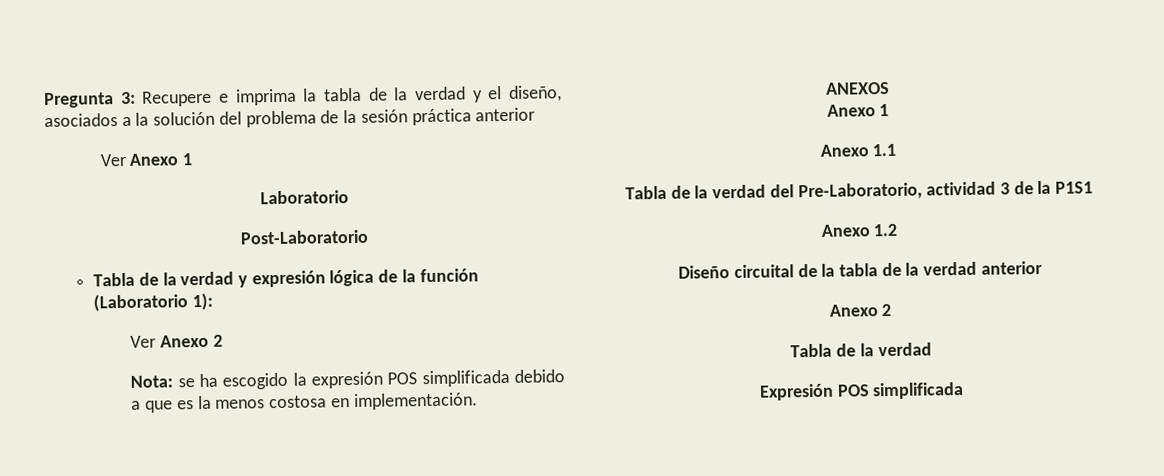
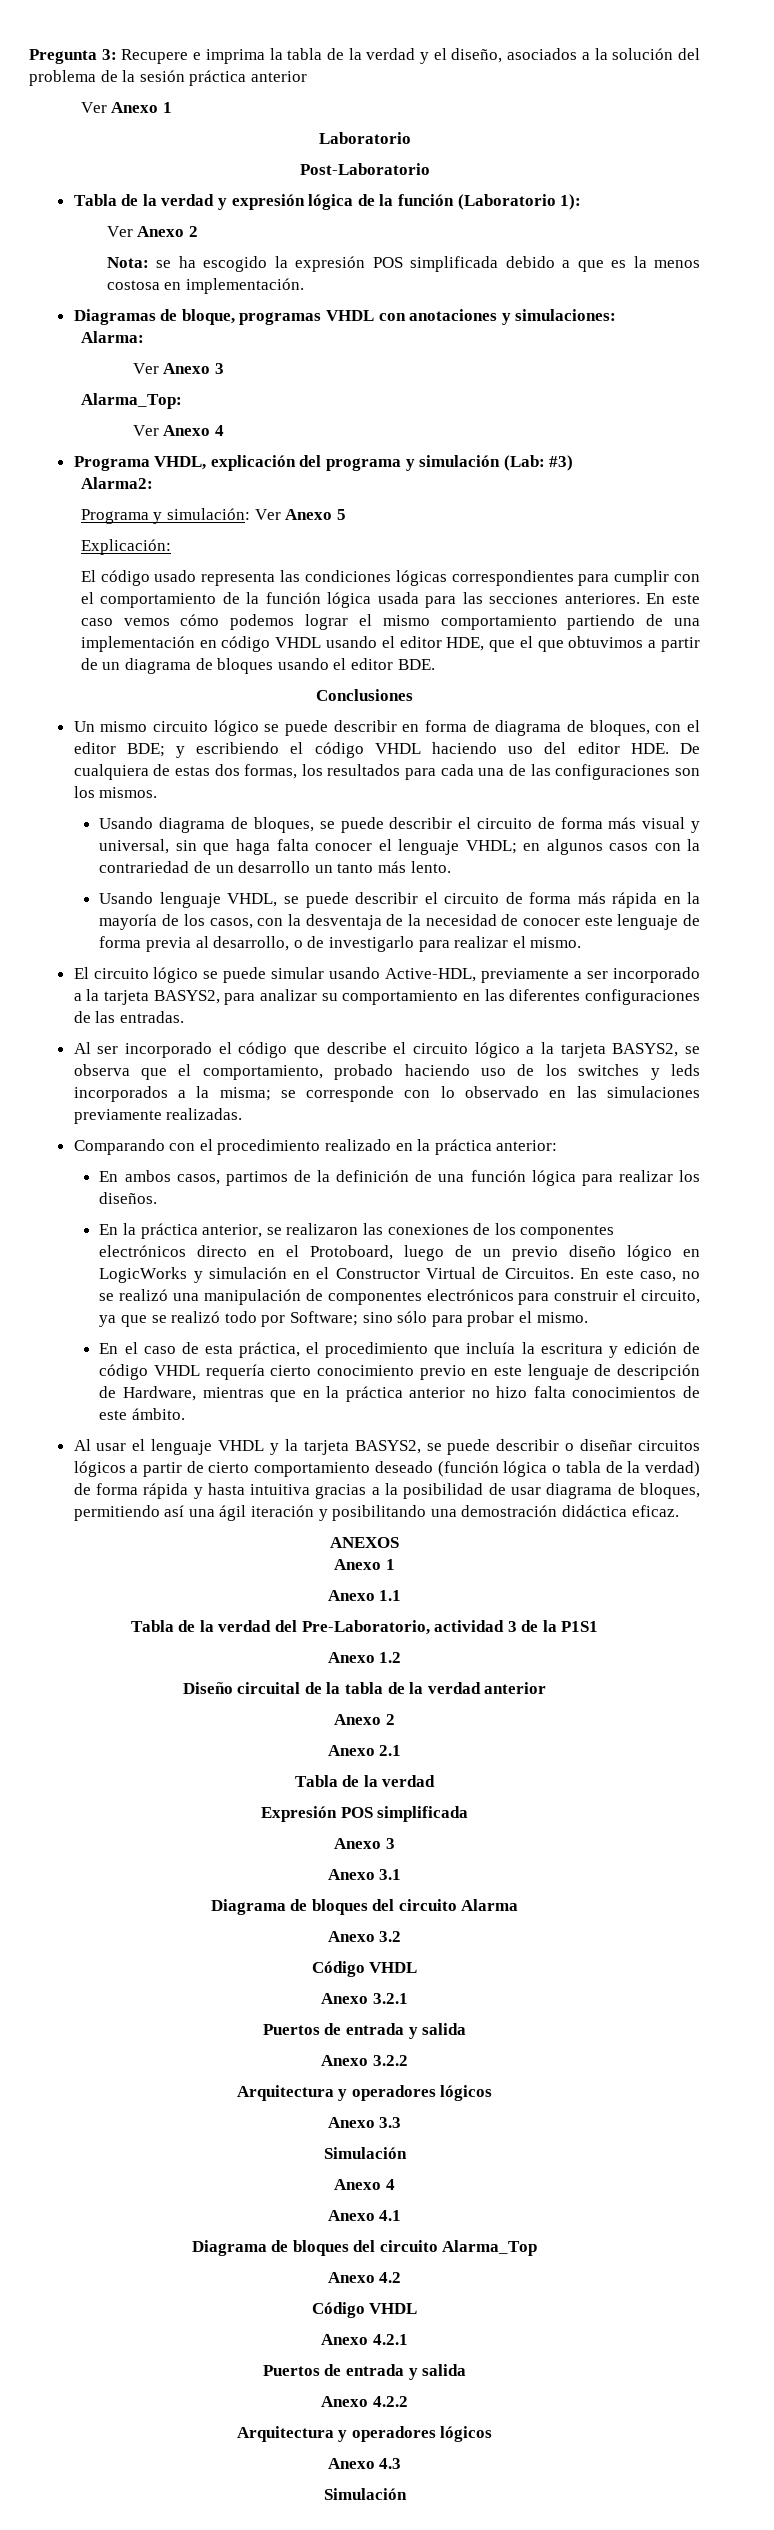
(478, 401) none -> [73,309,617,325] [80,331,144,343] [132,363,224,374] [80,393,182,409] [132,425,224,436] [73,455,574,471] [80,477,153,489] [80,508,346,524] [80,539,171,555] [80,570,700,586] [80,592,700,608] [80,614,700,630] [80,636,700,652] [80,658,435,674] [316,689,413,701] [73,720,701,736] [73,742,700,758] [73,764,701,780] [73,786,158,798] [99,817,701,833] [99,839,700,855] [99,861,451,873] [99,892,700,908] [99,914,701,930] [99,936,582,952] [73,967,701,983] [73,989,700,1005] [73,1011,184,1023] [73,1042,701,1058] [73,1064,700,1080] [73,1086,700,1102] [73,1108,243,1124] [73,1139,558,1155] [99,1170,700,1186] [99,1192,158,1204] [99,1223,615,1239] [99,1245,701,1261] [99,1267,700,1283] [99,1289,700,1305] [99,1311,588,1327] [99,1342,701,1358] [99,1364,700,1380] [99,1386,700,1402] [99,1408,186,1420] [73,1439,701,1455] [73,1461,701,1477] [73,1483,700,1499] [73,1505,679,1521] // Diagramas de bloque, programas VHDL con anotaciones y simulaciones: // Alarma: // Ver Anexo 3 // Alarma_Top: // Ver Anexo 4 // Programa VHDL, explicación del programa y simulación (Lab: #3) // Alarma2: // Programa y simulación: Ver Anexo 5 // Explicación: // El código usado representa las condiciones lógicas correspondientes para cumplir con el comportamiento de la función lógica usada para las secciones anteriores. En este caso vemos cómo podemos lograr el mismo comportamiento partiendo de una implementación en código VHDL usando el editor HDE, que el que obtuvimos a partir de un diagrama de bloques usando el editor BDE. // Conclusiones // Un mismo circuito lógico se puede describir en forma de diagrama de bloques, con el editor BDE; y escribiendo el código VHDL haciendo uso del editor HDE. De cualquiera de estas dos formas, los resultados para cada una de las configuraciones son los mismos. // Usando diagrama de bloques, se puede describir el circuito de forma más visual y universal, sin que haga falta conocer el lenguaje VHDL; en algunos casos con la contrariedad de un desarrollo un tanto más lento. // Usando lenguaje VHDL, se puede describir el circuito de forma más rápida en la mayoría de los casos, con la desventaja de la necesidad de conocer este lenguaje de forma previa al desarrollo, o de investigarlo para realizar el mismo. // El circuito lógico se puede simular usando Active-HDL, previamente a ser incorporado a la tarjeta BASYS2, para analizar su comportamiento en las diferentes configuraciones de las entradas. // Al ser incorporado el código que describe el circuito lógico a la tarjeta BASYS2, se observa que el comportamiento, probado haciendo uso de los switches y leds incorporados a la misma; se corresponde con lo observado en las simulaciones previamente realizadas. // Comparando con el procedimiento realizado en la práctica anterior: // En ambos casos, partimos de la definición de una función lógica para realizar los diseños. // En la práctica anterior, se realizaron las conexiones de los componentes electrónicos directo en el Protoboard, luego de un previo diseño lógico en LogicWorks y simulación en el Constructor Virtual de Circuitos. En este caso, no se realizó una manipulación de componentes electrónicos para construir el circuito, ya que se realizó todo por Software; sino sólo para probar el mismo. // En el caso de esta práctica, el procedimiento que incluía la escritura y edición de código VHDL requería cierto conocimiento previo en este lenguaje de descripción de Hardware, mientras que en la práctica anterior no hizo falta conocimientos de este ámbito. // Al usar el lenguaje VHDL y la tarjeta BASYS2, se puede describir o diseñar circuitos lógicos a partir de cierto comportamiento deseado (función lógica o tabla de la verdad) de forma rápida y hasta intuitiva gracias a la posibilidad de usar diagrama de bloques, permitiendo así una ágil iteración y posibilitando una demostración didáctica eficaz.
(893, 310) none -> [327,1745,402,1756] // Anexo 2.1
(965, 391) none -> [334,1838,395,1849] [327,1869,402,1880] [210,1899,519,1915] [327,1931,402,1942] [311,1961,418,1977] [321,1993,408,2004] [262,2023,467,2039] [321,2055,408,2066] [236,2085,493,2101] [327,2117,402,2128] [323,2147,407,2159] [334,2179,395,2190] [327,2210,402,2221] [191,2240,538,2256] [327,2272,402,2283] [311,2302,418,2318] [321,2334,408,2345] [262,2364,467,2380] [321,2396,408,2407] [236,2426,493,2442] [327,2458,402,2469] [323,2488,407,2500] // Anexo 3 // Anexo 3.1 // Diagrama de bloques del circuito Alarma // Anexo 3.2 // Código VHDL // Anexo 3.2.1 // Puertos de entrada y salida // Anexo 3.2.2 // Arquitectura y operadores lógicos // Anexo 3.3 // Simulación // Anexo 4 // Anexo 4.1 // Diagrama de bloques del circuito Alarma_Top // Anexo 4.2 // Código VHDL // Anexo 4.2.1 // Puertos de entrada y salida // Anexo 4.2.2 // Arquitectura y operadores lógicos // Anexo 4.3 // Simulación

